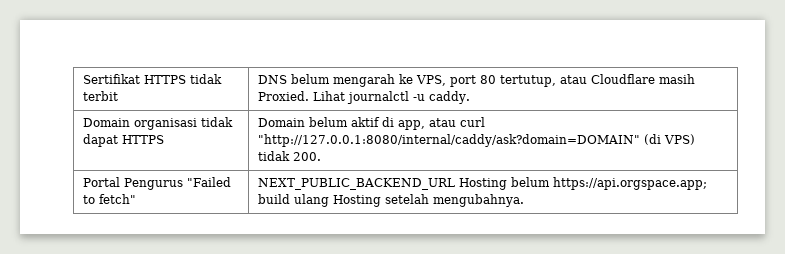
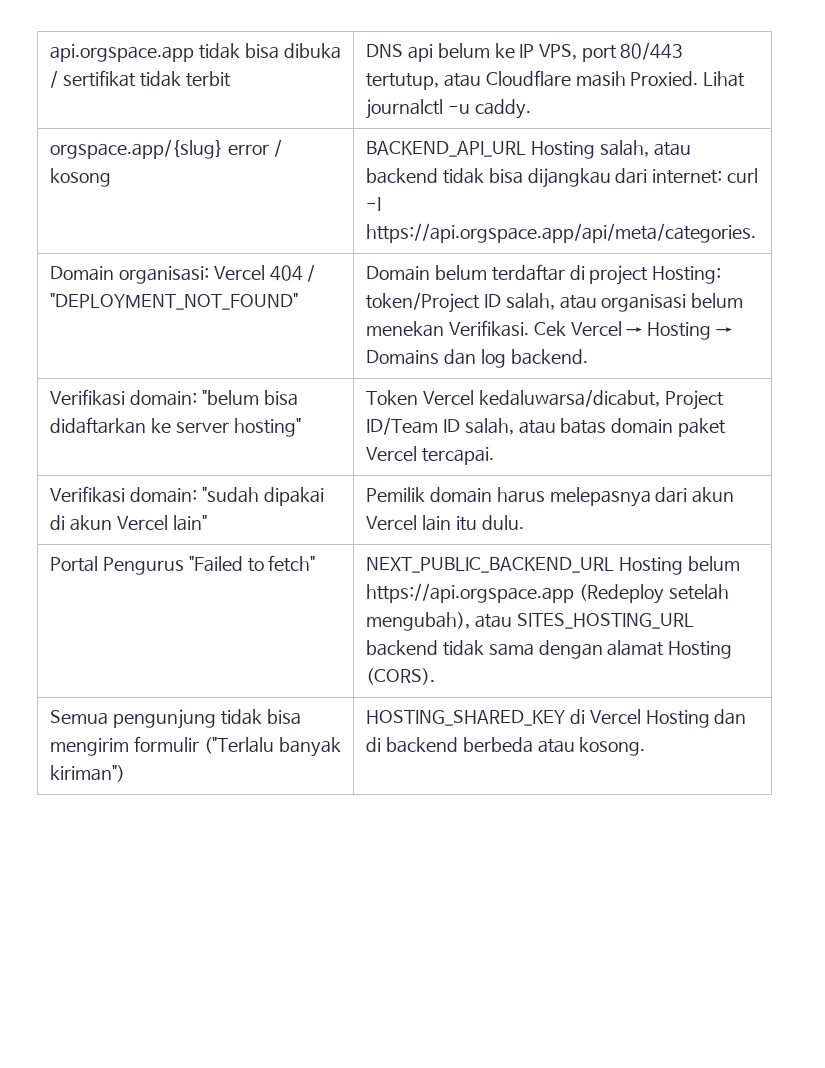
[82,74,186,84] Sertifikat HTTPS -> [50,43,341,62] [50,70,137,88] api.orgspace.app tidak bisa dibuka / sertifikat
[290,74,413,87] belum mengarah ke -> [408,43,535,62] api belum ke IP
[479,75,496,84] 80 -> [620,42,684,60] 80/443
[82,117,233,130] [82,134,164,147] [257,117,485,130] [257,134,695,147] [257,151,321,161] Domain organisasi tidak dapat HTTPS | Domain belum aktif di app, atau curl "http://127.0.0.1:8080/internal/caddy/ask?domain=DOMAIN" (di VPS) tidak 200. -> [50,139,282,159] [50,168,112,187] [366,140,691,159] [366,168,758,188] [366,197,382,211] [366,223,757,243] [50,264,316,284] [50,293,299,310] [366,264,722,285] [366,292,743,313] [366,320,733,340] [366,349,588,368] [50,389,298,406] [50,417,301,437] [366,389,724,410] [366,417,726,437] [366,446,495,465] [50,486,324,506] [50,515,207,531] [366,487,734,507] [366,515,524,531] orgspace.app/{slug} error / kosong | BACKEND_API_URL Hosting salah, atau backend tidak bisa dijangkau dari internet: curl -I https://api.orgspace.app/api/meta/categories. // Domain organisasi: Vercel 404 / "DEPLOYMENT_NOT_FOUND" | Domain belum terdaftar di project Hosting: token/Project ID salah, atau organisasi belum menekan Verifikasi. Cek Vercel → Hosting → Domains dan log backend. // Verifikasi domain: "belum bisa didaftarkan ke server hosting" | Token Vercel kedaluwarsa/dicabut, Project ID/Team ID salah, atau batas domain paket Vercel tercapai. // Verifikasi domain: "sudah dipakai di akun Vercel lain" | Pemilik domain harus melepasnya dari akun Vercel lain itu dulu.
[552,177,707,190] [257,194,524,207] https://api.orgspace.app; build ulang Hosting setelah mengubahnya. -> [366,583,729,604] [366,612,694,631] [366,640,732,659] [366,668,436,685] [50,709,301,729] [50,736,341,757] [50,765,126,782] [366,709,747,728] [366,737,646,756] https://api.orgspace.app (Redeploy setelah mengubah), atau SITES_HOSTING_URL backend tidak sama dengan alamat Hosting (CORS). // Semua pengunjung tidak bisa mengirim formulir ("Terlalu banyak kiriman") | HOSTING_SHARED_KEY di Vercel Hosting dan di backend berbeda atau kosong.

